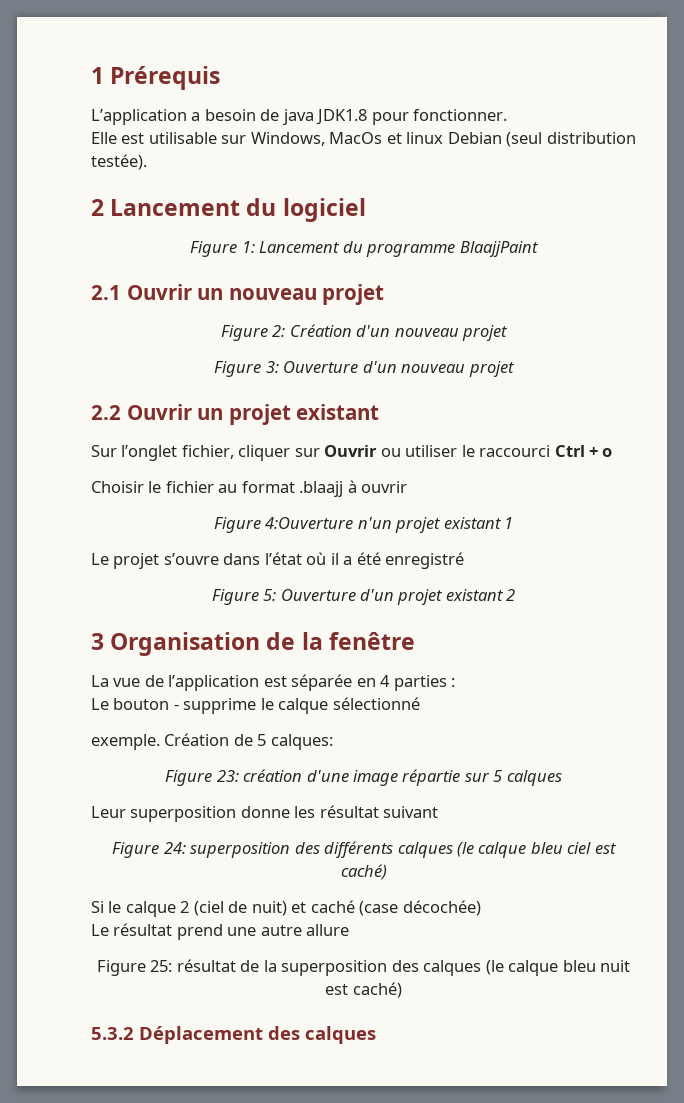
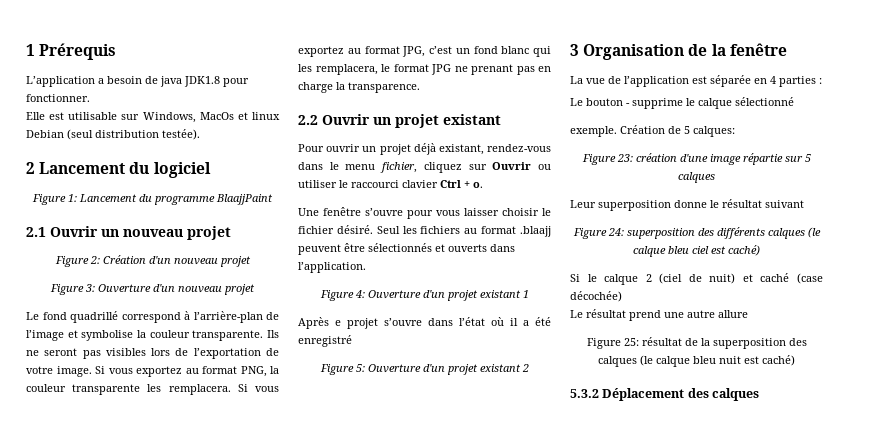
(514, 369) none -> [26,311,279,323] [26,330,279,341] [26,348,279,359] [26,366,279,377] [26,384,279,395] [298,46,551,57] [298,64,551,75] [298,82,420,93] // Le fond quadrillé correspond à l’arrière-plan de l’image et symbolise la couleur transparente. Ils ne seront pas visibles lors de l’exportation de votre image. Si vous exportez au format PNG, la couleur transparente les remplacera. Si vous exportez au format JPG, c’est un fond blanc qui les remplacera, le format JPG ne prenant pas en charge la transparence.
[91,445,291,461] Sur l’onglet fichier, cliquer -> [298,143,551,155] [298,162,462,173] Pour ouvrir un projet déjà existant, rendez-vous dans le menu fichier, cliquez
(551, 451) none -> [402,180,438,188] clavier
[602,448,613,457] [91,480,408,497] [213,517,392,533] o // Choisir le fichier au format .blaajj à ouvrir // Figure 4:Ouverture n'un -> [473,182,483,188] [298,207,551,219] [298,225,551,237] [298,243,515,255] [298,262,366,273] [319,290,445,301] o. // Une fenêtre s’ouvre pour vous laisser choisir le fichier désiré. Seul les fichiers au format .blaajj peuvent être sélectionnés et ouverts dans l’application. // Figure 4: Ouverture d'un
[91,553,109,565] Le -> [298,317,341,329] Après e
[294,806,316,818] les -> [710,200,719,208] le

